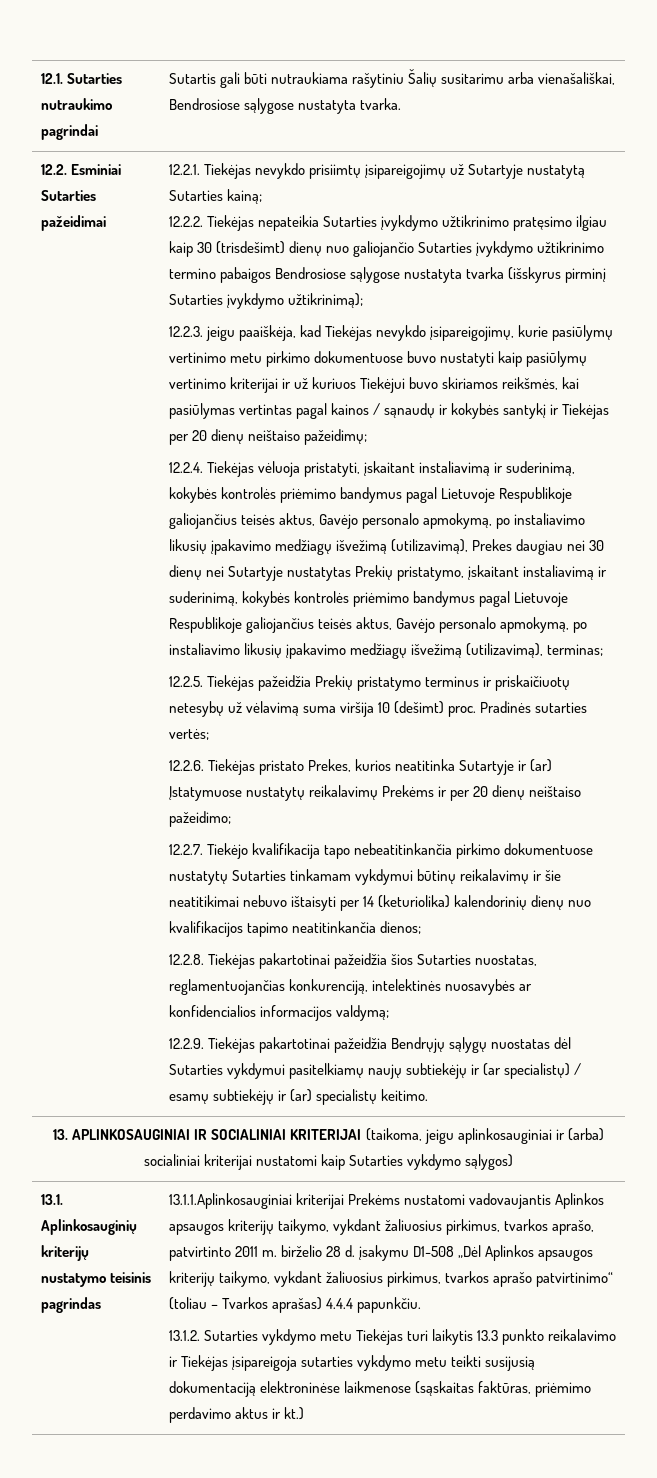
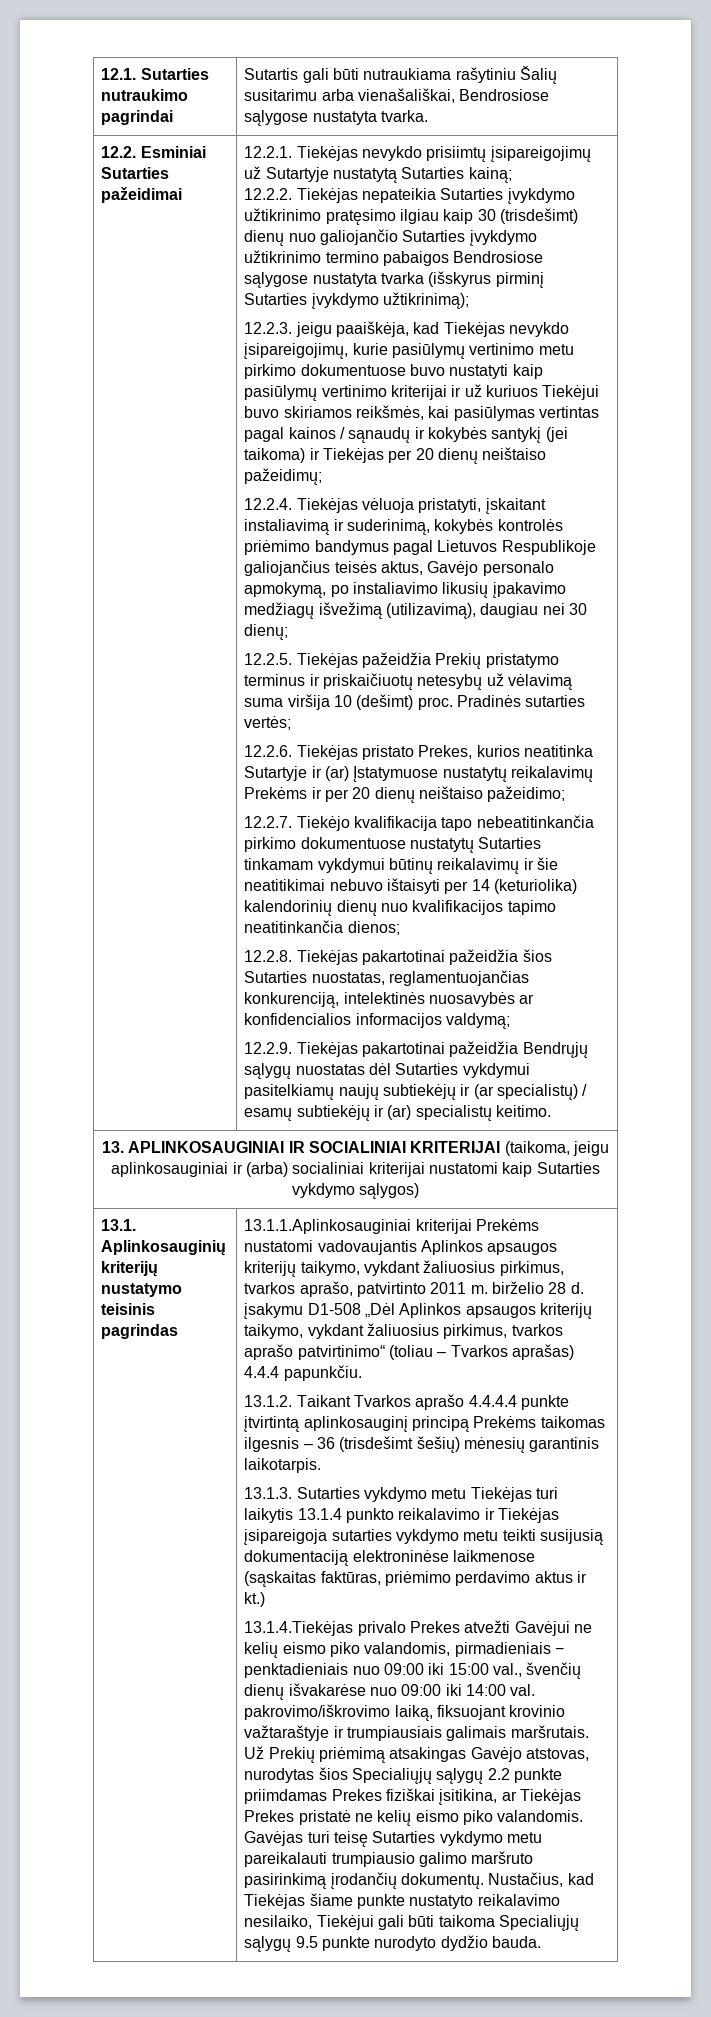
(547, 411) none -> [545,427,568,442] [244,448,306,463] (jei taikoma)
[440,488,495,503] Lietuvoje -> [437,540,498,552] Lietuvos
[471,539,512,551] Prekes -> (477, 611) none
[168,565,608,581] [168,591,568,607] [168,617,587,633] [168,643,603,659] dienų nei Sutartyje nustatytas Prekių pristatymo, įskaitant instaliavimą ir suderinimą, kokybės kontrolės priėmimo bandymus pagal Lietuvoje Respublikoje galiojančius teisės aktus, Gavėjo personalo apmokymą, po instaliavimo likusių įpakavimo medžiagų išvežimą (utilizavimą), terminas; -> [244,624,289,640] dienų;
(200, 1335) none -> [296,1394,570,1410] [244,1416,605,1432] [244,1436,600,1453] [244,1458,322,1473] [244,1487,293,1499] Taikant Tvarkos aprašo 4.4.4.4 punkte įtvirtintą aplinkosauginį principą Prekėms taikomas ilgesnis – 36 (trisdešimt šešių) mėnesių garantinis laikotarpis. // 13.1.3.
[476,1330,498,1341] 13.3 -> [297,1508,342,1520] 13.1.4
(304, 1413) none -> [244,1620,593,1636] [244,1642,565,1658] [244,1662,582,1679] [244,1683,536,1700] [244,1704,566,1721] [244,1725,589,1741] [244,1746,590,1763] [244,1767,563,1784] [244,1788,582,1805] [244,1810,584,1826] [244,1831,543,1847] [244,1851,534,1867] [244,1872,594,1889] [244,1893,560,1909] [244,1915,580,1931] [244,1935,542,1952] // 13.1.4.Tiekėjas privalo Prekes atvežti Gavėjui ne kelių eismo piko valandomis, pirmadieniais − penktadieniais nuo 09:00 iki 15:00 val., švenčių dienų išvakarėse nuo 09:00 iki 14:00 val. pakrovimo/iškrovimo laiką, fiksuojant krovinio važtaraštyje ir trumpiausiais galimais maršrutais. Už Prekių priėmimą atsakingas Gavėjo atstovas, nurodytas šios Specialiųjų sąlygų 2.2 punkte priimdamas Prekes fiziškai įsitikina, ar Tiekėjas Prekes pristatė ne kelių eismo piko valandomis. Gavėjas turi teisę Sutarties vykdymo metu pareikalauti trumpiausio galimo maršruto pasirinkimą įrodančių dokumentų. Nustačius, kad Tiekėjas šiame punkte nustatyto reikalavimo nesilaiko, Tiekėjui gali būti taikoma Specialiųjų sąlygų 9.5 punkte nurodyto dydžio bauda.

